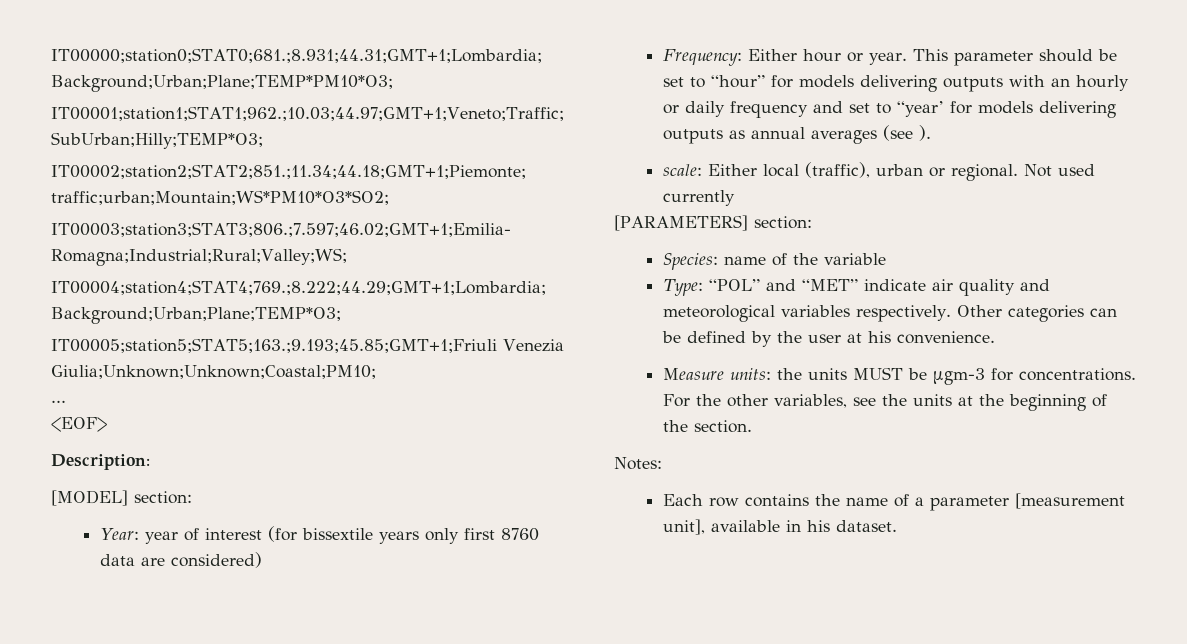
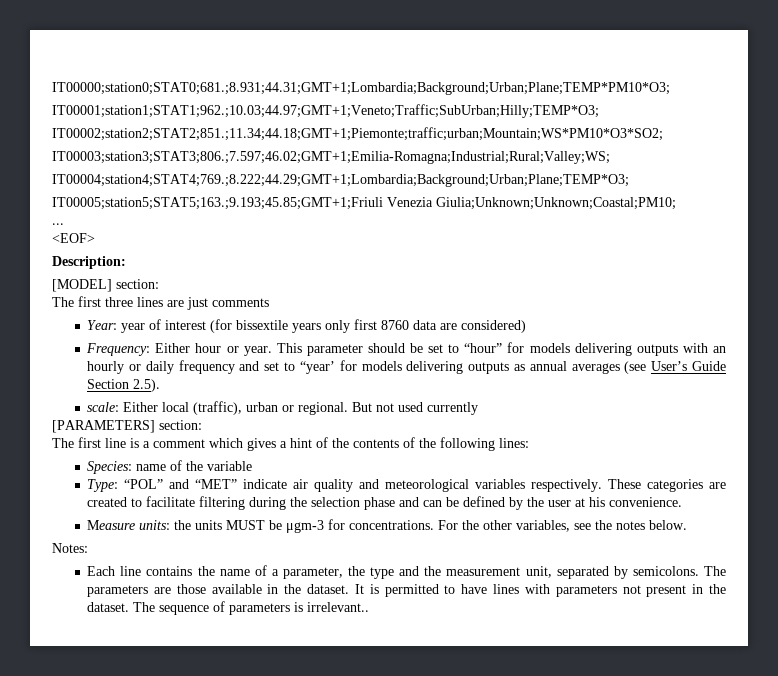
(192, 497) none -> [52,296,269,310] // The first three lines are just comments
[918,125,931,141] ). -> [651,361,726,371] [87,379,161,392] User’s Guide Section 2.5).
[1023,164,1052,177] Not -> [352,402,395,412] But not
(812, 222) none -> [52,437,529,451] // The first line is a comment which gives a hint of the contents of the following lines:
[956,305,1084,322] Other categories -> [608,479,727,492] [87,496,420,510] These categories are created to facilitate filtering during the selection phase and
[912,394,1107,411] [662,420,752,433] units at the beginning of the section. -> [616,520,688,530] notes below.
[708,497,739,507] row -> [120,566,142,576] line
[929,493,1125,511] [662,519,897,535] parameter [measurement unit], available in his dataset. -> [282,566,726,579] [87,584,726,597] [87,601,370,615] parameter, the type and the measurement unit, separated by semicolons. The parameters are those available in the dataset. It is permitted to have lines with parameters not present in the dataset. The sequence of parameters is irrelevant..

